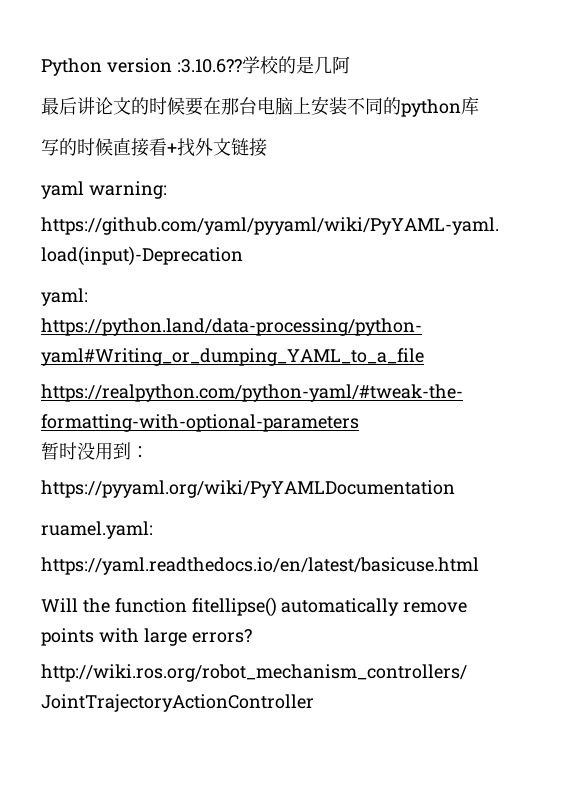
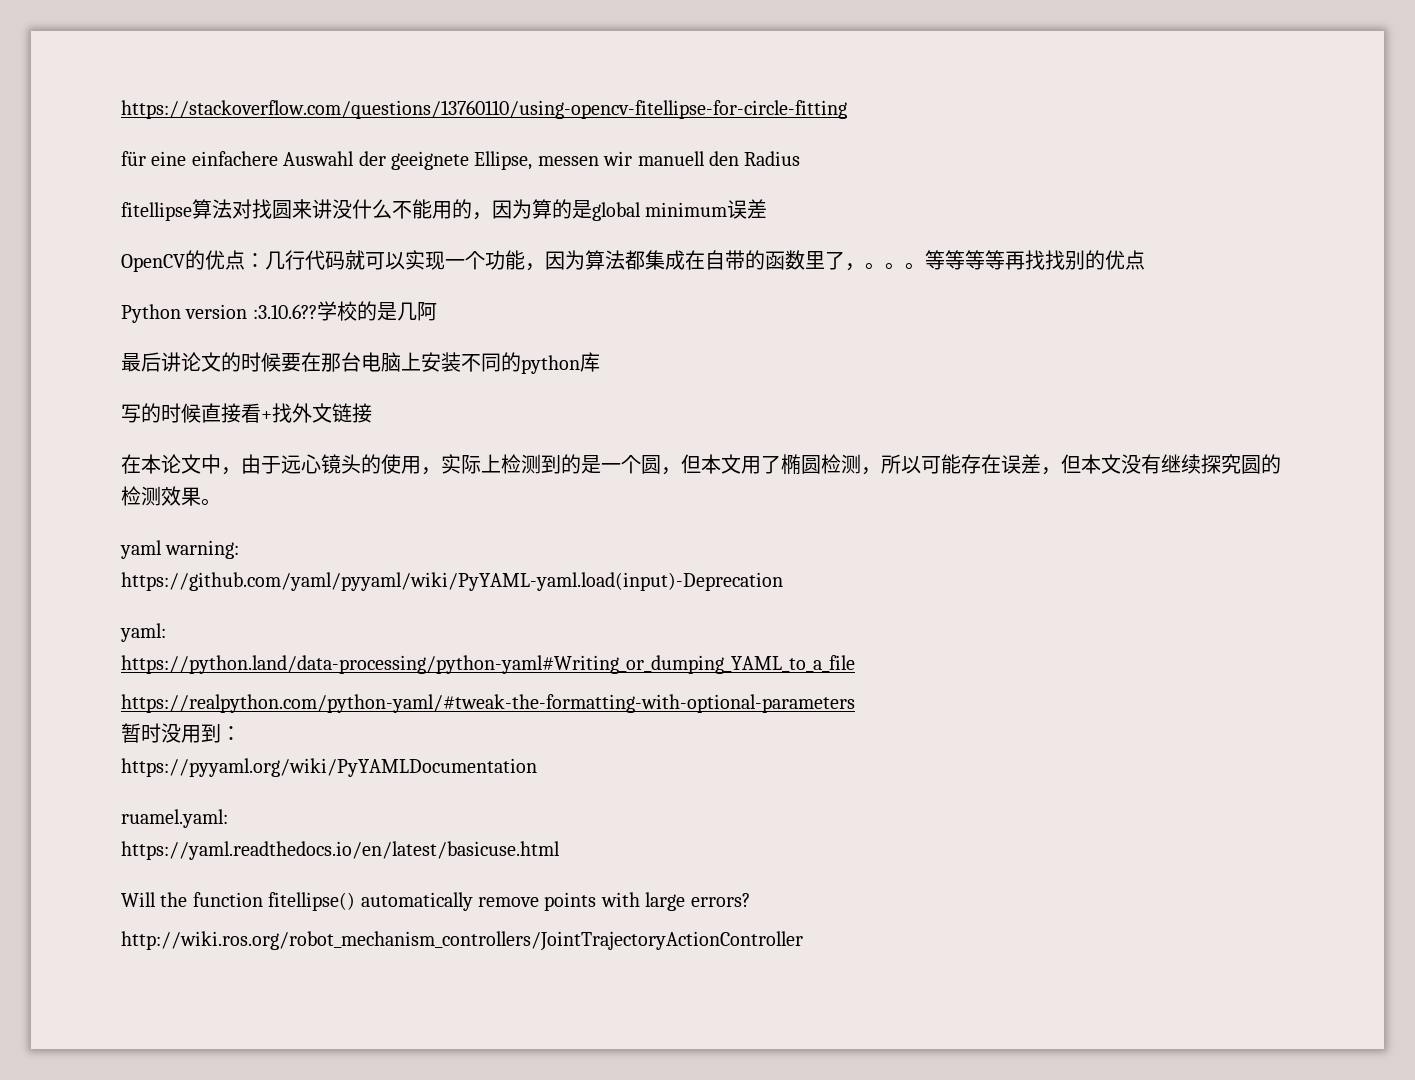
(41, 67) none -> [121,100,847,119] [121,151,801,170] [121,199,768,221] [121,250,1145,272] https://stackoverflow.com/questions/13760110/using-opencv-fitellipse-for-circle-fitting // für eine einfachere Auswahl der geeignete Ellipse, messen wir manuell den Radius // fitellipse算法对找圆来讲没什么不能用的，因为算的是global minimum误差 // OpenCV的优点：几行代码就可以实现一个功能，因为算法都集成在自带的函数里了，。。。等等等等再找找别的优点 //
(267, 147) none -> [121,454,1281,475] [121,486,221,506] // 在本论文中，由于远心镜头的使用，实际上检测到的是一个圆，但本文用了椭圆检测，所以可能存在误差，但本文没有继续探究圆的检测效果。

